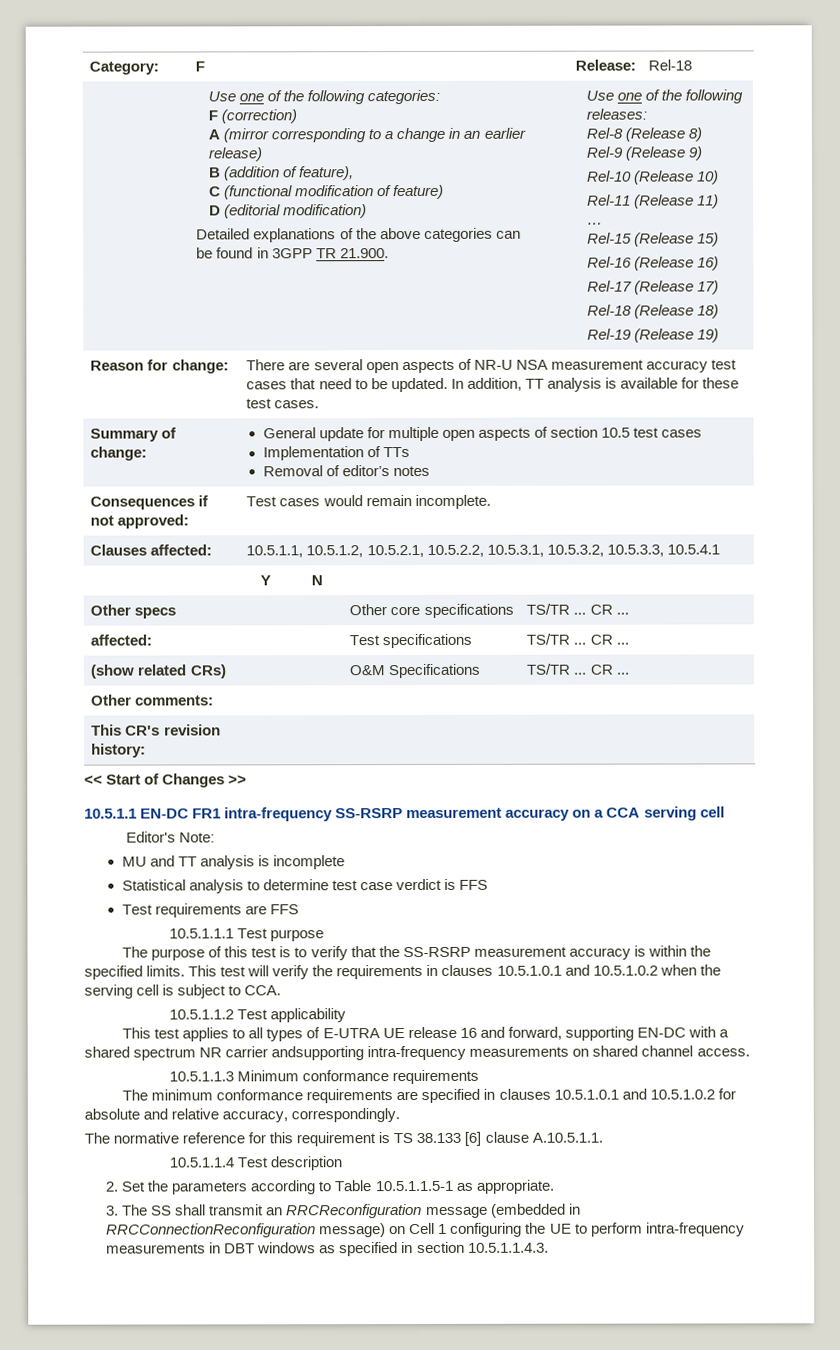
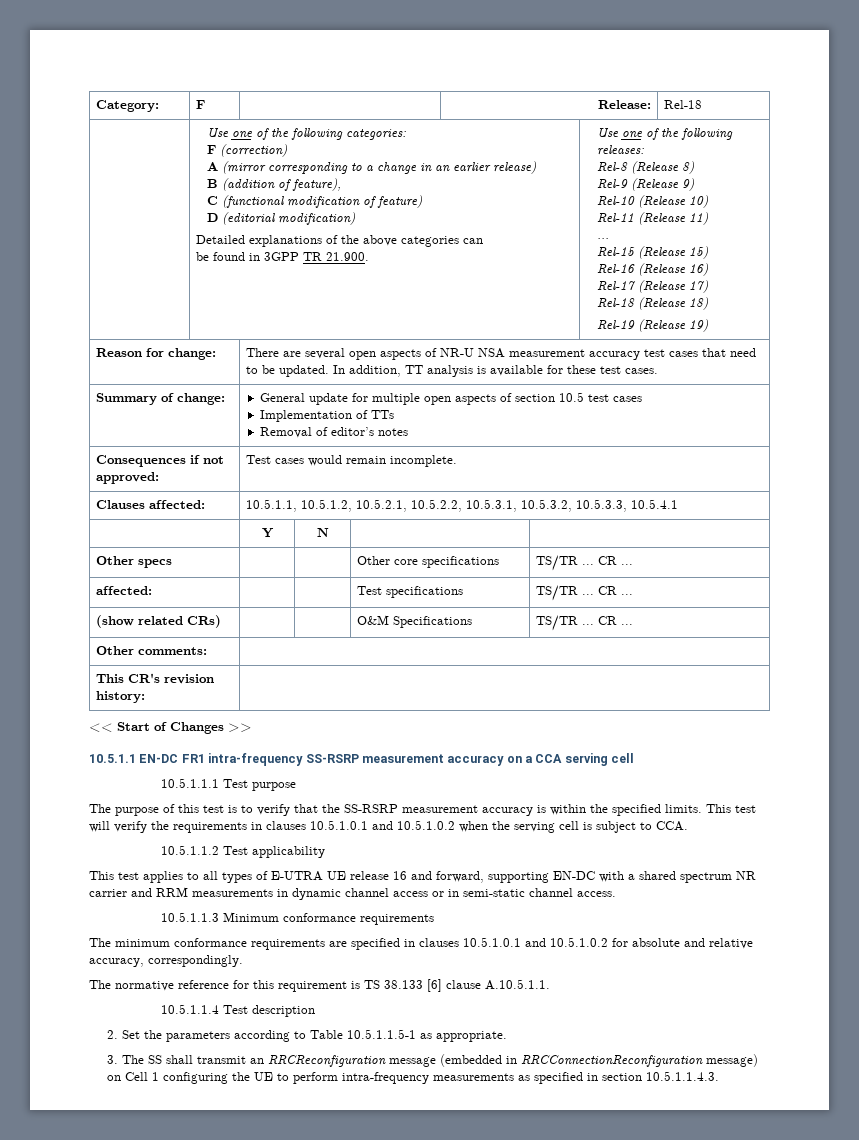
[126,831,216,843] [121,855,345,870] [121,878,489,894] [121,903,299,918] // Editor's Note: // MU and TT analysis is incomplete // Statistical analysis to determine test case verdict is FFS // Test requirements are FFS -> (635, 758) none
[271,1045,639,1061] andsupporting intra-frequency measurements on shared -> [131,887,525,900] and RRM measurements in dynamic channel access or in semi-static
[209,1242,317,1254] in DBT windows -> (514, 1077) none

